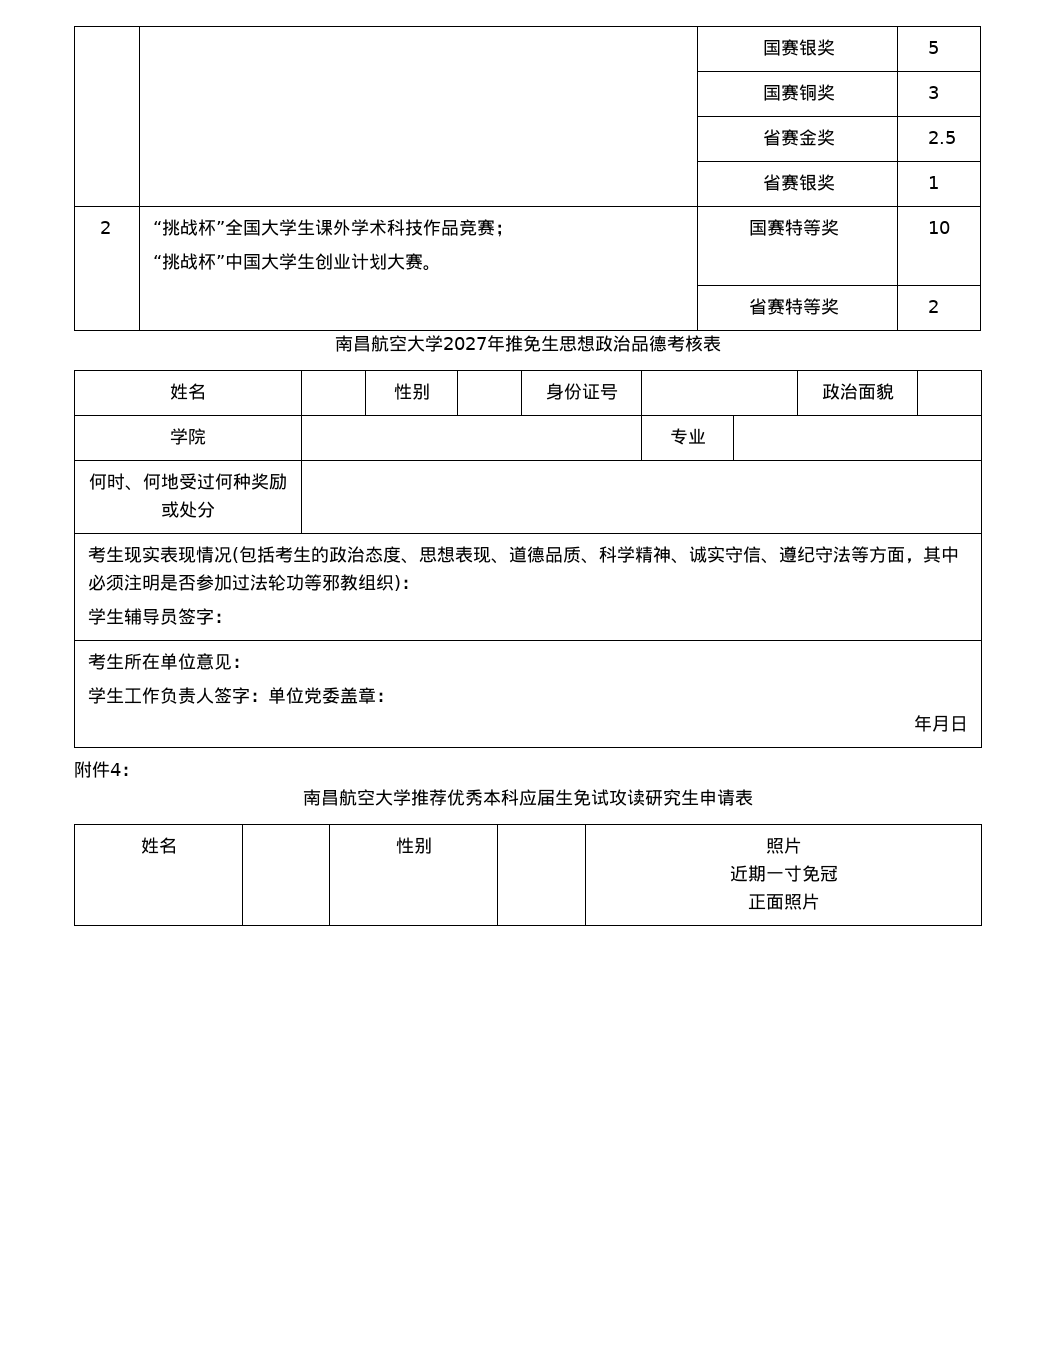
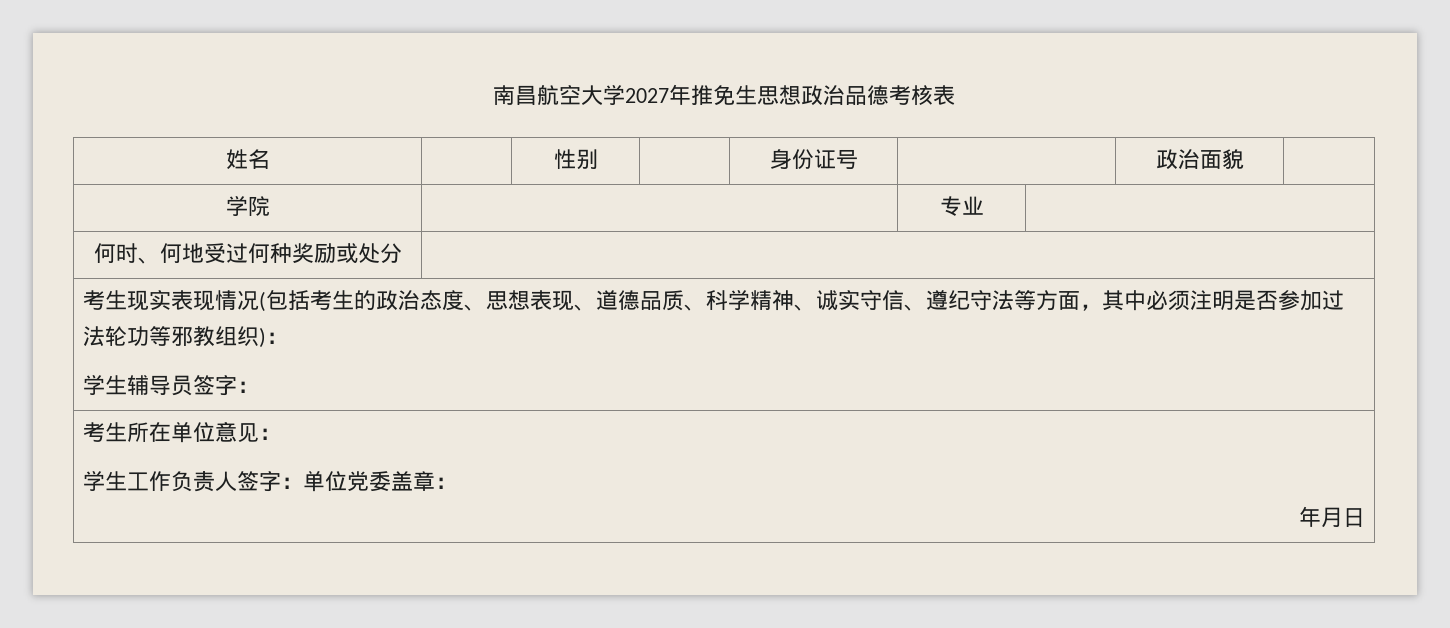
[763,39,836,56] [927,41,939,54] [763,84,836,101] [927,86,939,99] [763,129,836,146] [927,131,956,144] [763,174,836,191] [927,176,939,189] [99,221,111,234] [153,219,514,237] [153,253,442,271] [748,219,839,236] [927,221,950,234] [748,298,839,315] [927,300,939,313] | | 国赛银奖 | 5 // | | 国赛铜奖 | 3 // | | 省赛金奖 | 2.5 // | | 省赛银奖 | 1 // 2 | “挑战杯”全国大学生课外学术科技作品竞赛； // “挑战杯”中国大学生创业计划大赛。 | 国赛特等奖 | 10 // | | 省赛特等奖 | 2 // -> (493, 95) none
[74,761,139,778] [303,789,753,806] [140,837,177,854] [395,837,432,854] [765,837,802,854] [729,865,838,882] [747,893,820,910] // 附件4： // 南昌航空大学推荐优秀本科应届生免试攻读研究生申请表 // 姓名 | | 性别 | | 照片 // 近期一寸免冠 // 正面照片 -> (1365, 517) none

